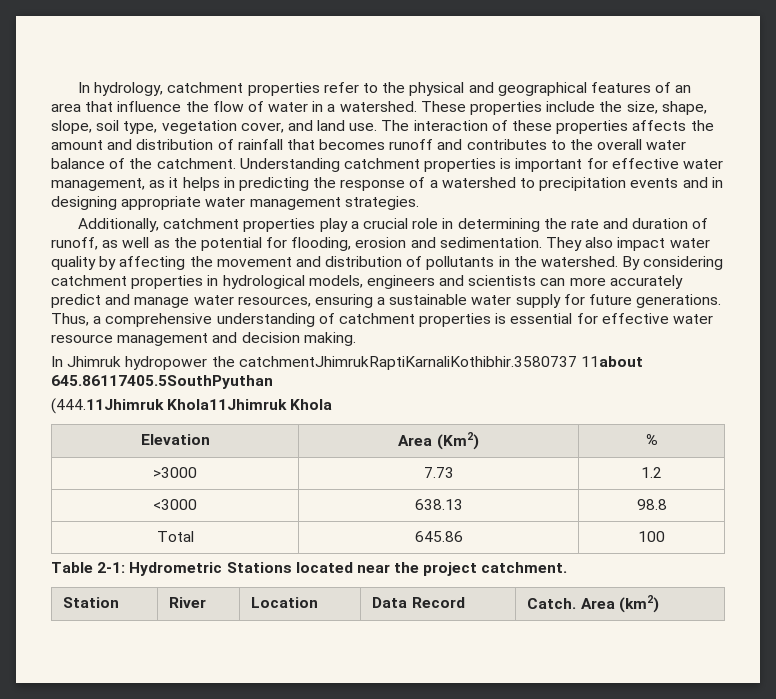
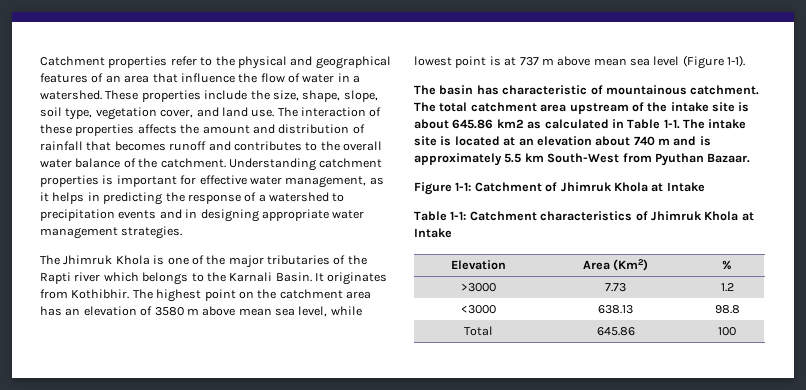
[78,82,244,96] In hydrology, catchment -> [40,56,105,66] Catchment
[78,218,709,232] [51,237,710,251] [51,256,724,270] [51,275,683,289] [51,294,722,308] [51,313,714,327] [51,332,356,346] [51,356,643,370] [51,375,273,389] [51,398,333,414] Additionally, catchment properties play a crucial role in determining the rate and duration of runoff, as well as the potential for flooding, erosion and sedimentation. They also impact water quality by affecting the movement and distribution of pollutants in the watershed. By considering catchment properties in hydrological models, engineers and scientists can more accurately predict and manage water resources, ensuring a sustainable water supply for future generations. Thus, a comprehensive understanding of catchment properties is essential for effective water resource management and decision making. // In Jhimruk hydropower the catchmentJhimrukRaptiKarnaliKothibhir.3580737 11about 645.86117405.5SouthPyuthan // (444.11Jhimruk Khola11Jhimruk Khola -> [40,255,367,268] [40,272,388,285] [40,289,371,302] [40,306,362,317] [414,55,746,69] [414,85,760,95] [414,102,750,114] [414,119,747,129] [414,136,711,146] [414,153,751,166] [414,182,705,195] [414,211,754,221] [414,228,452,238] The Jhimruk Khola is one of the major tributaries of the Rapti river which belongs to the Karnali Basin. It originates from Kothibhir. The highest point on the catchment area has an elevation of 3580 m above mean sea level, while lowest point is at 737 m above mean sea level (Figure 1-1). // The basin has characteristic of mountainous catchment. The total catchment area upstream of the intake site is about 645.86 km2 as calculated in Table 1-1. The intake site is located at an elevation about 740 m and is approximately 5.5 km South-West from Pyuthan Bazaar. // Figure 1-1: Catchment of Jhimruk Khola at Intake // Table 1-1: Catchment characteristics of Jhimruk Khola at Intake
[51,562,568,576] [63,597,120,608] [169,597,207,608] [251,597,319,608] [372,597,465,608] [527,595,659,613] // Table 2-1: Hydrometric Stations located near the project catchment. // Station | River | Location | Data Record | Catch. Area (km2) -> (736, 331) none

